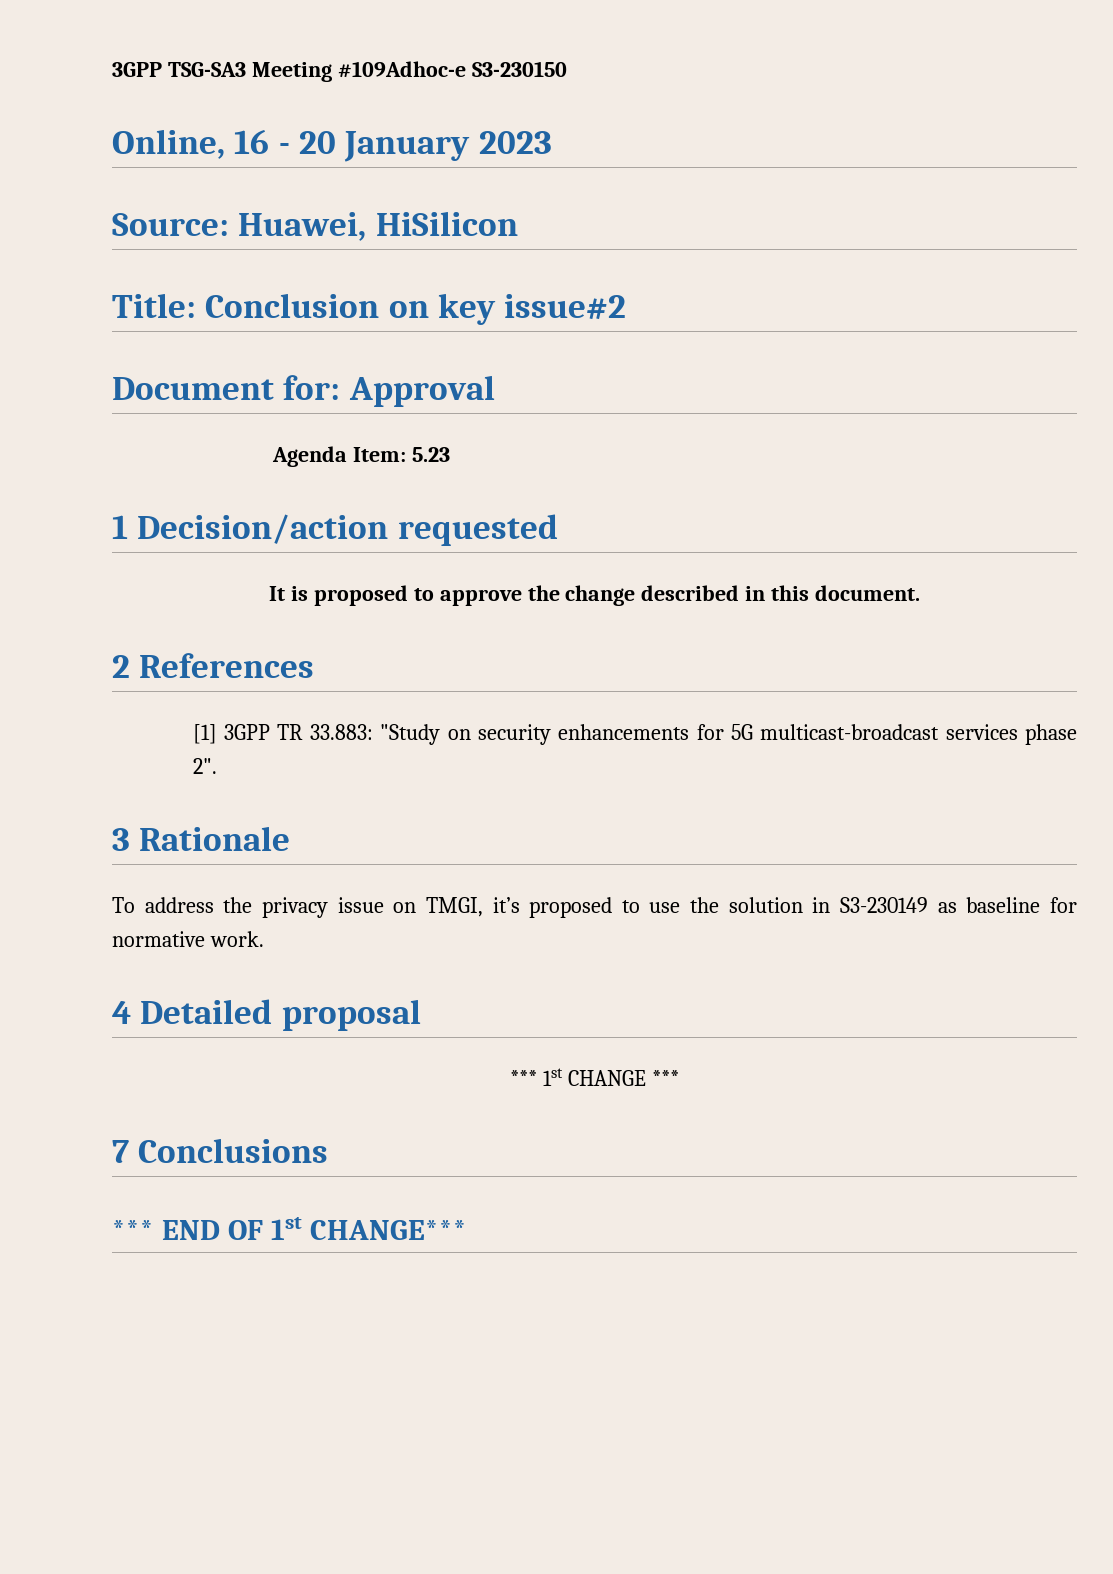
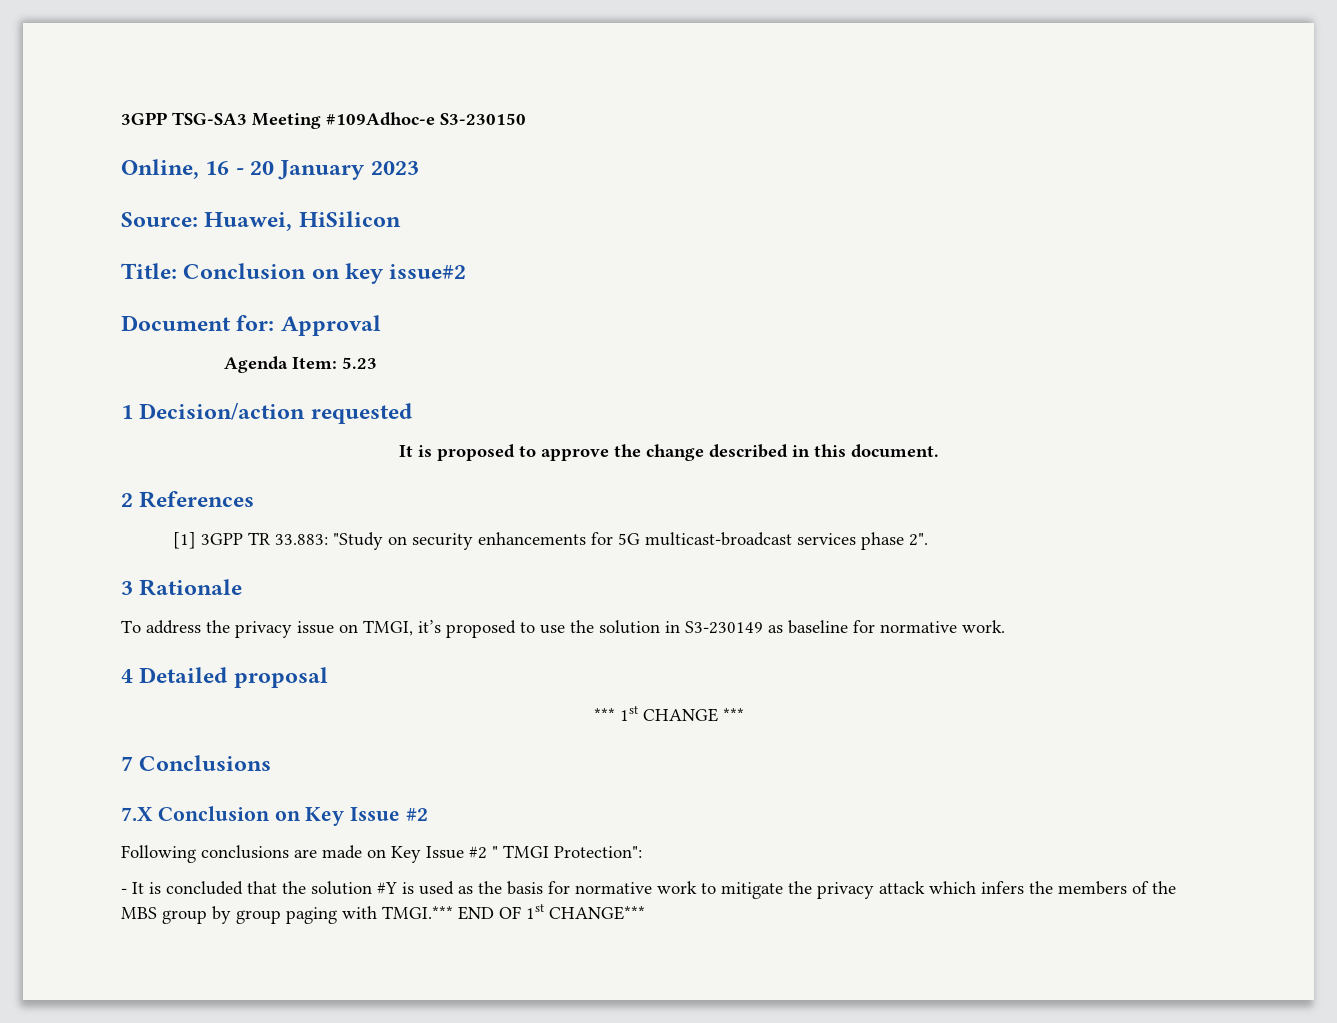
[112,1220,154,1240] *** -> [121,806,429,826] [121,845,642,863] [121,881,1176,899] [121,906,453,924] 7.X Conclusion on Key Issue #2 // Following conclusions are made on Key Issue #2 " TMGI Protection": // - It is concluded that the solution #Y is used as the basis for normative work to mitigate the privacy attack which infers the members of the MBS group by group paging with TMGI.***

